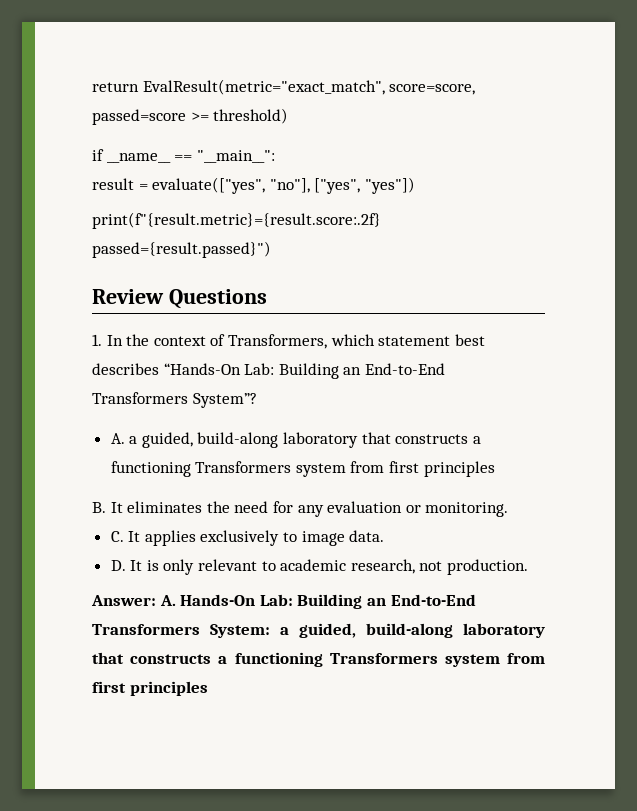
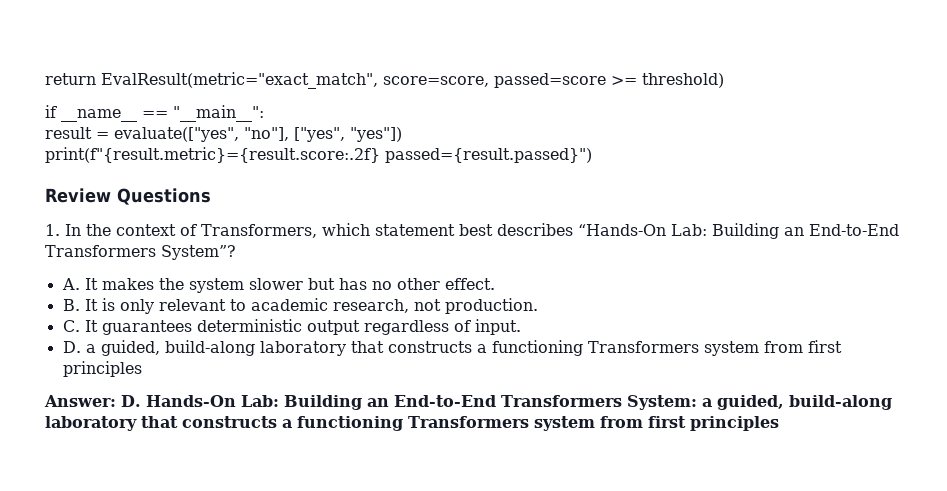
(125, 438) none -> [84,278,495,293] [62,298,538,314] [62,319,521,335] [62,341,81,353] It makes the system slower but has no other effect. // B. It is only relevant to academic research, not production. // C. It guarantees deterministic output regardless of input. // D.
[92,501,509,517] [110,530,385,546] [110,559,529,575] [91,595,176,606] B. It eliminates the need for any evaluation or monitoring. // C. It applies exclusively to image data. // D. It is only relevant to academic research, not production. // Answer: A. -> [44,395,141,407] Answer: D.

